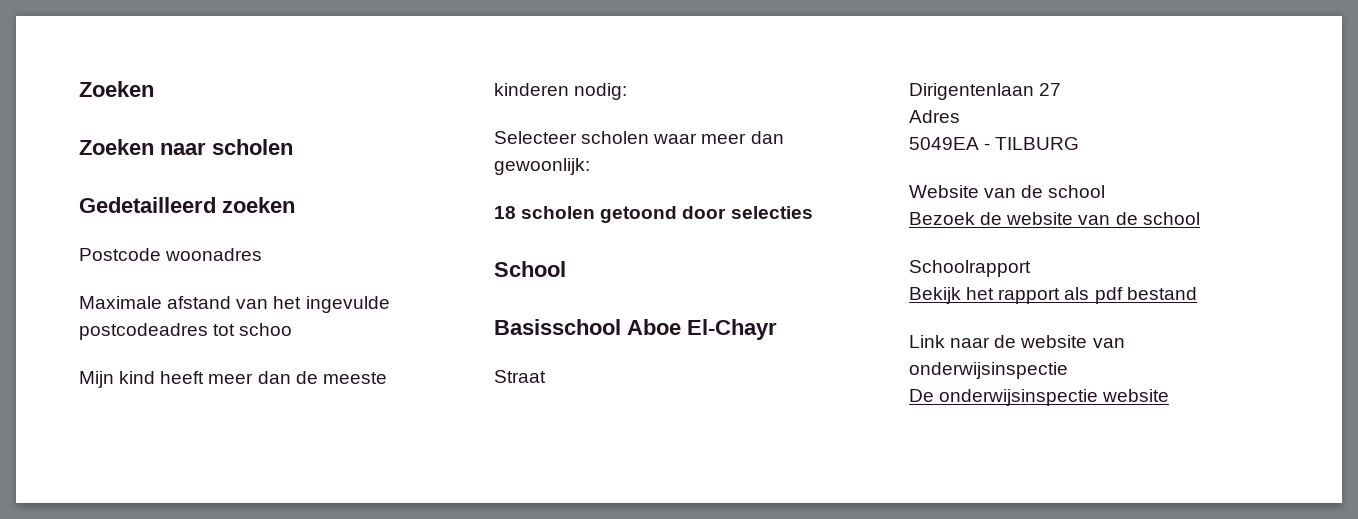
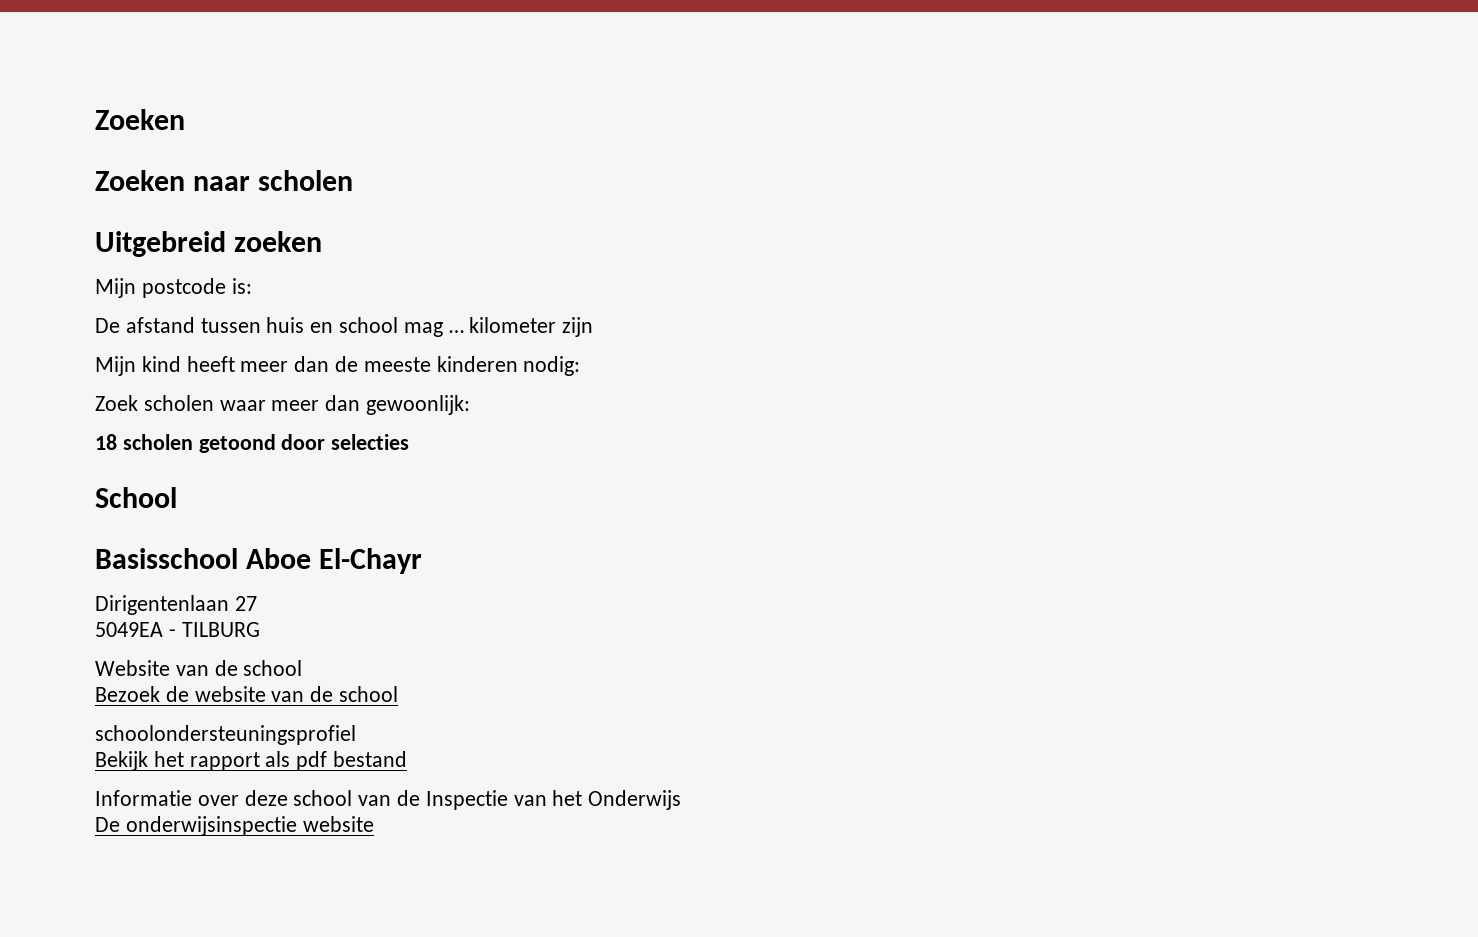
[79,197,216,213] Gedetailleerd -> [95,231,226,257] Uitgebreid
[79,248,263,261] [79,296,390,313] [79,323,293,340] Postcode woonadres // Maximale afstand van het ingevulde postcodeadres tot schoo -> [95,278,252,298] [95,317,594,337] Mijn postcode is: // De afstand tussen huis en school mag … kilometer zijn
[494,131,577,144] Selecteer -> [95,395,138,411] Zoek
[494,370,546,383] // Straat -> (423, 561) none
[909,110,960,123] // Adres -> (257, 603) none
[909,260,1031,277] Schoolrapport -> [95,725,356,745] schoolondersteuningsprofiel
[909,335,1125,348] [909,362,1068,379] Link naar de website van onderwijsinspectie -> [95,790,682,810] Informatie over deze school van de Inspectie van het Onderwijs

